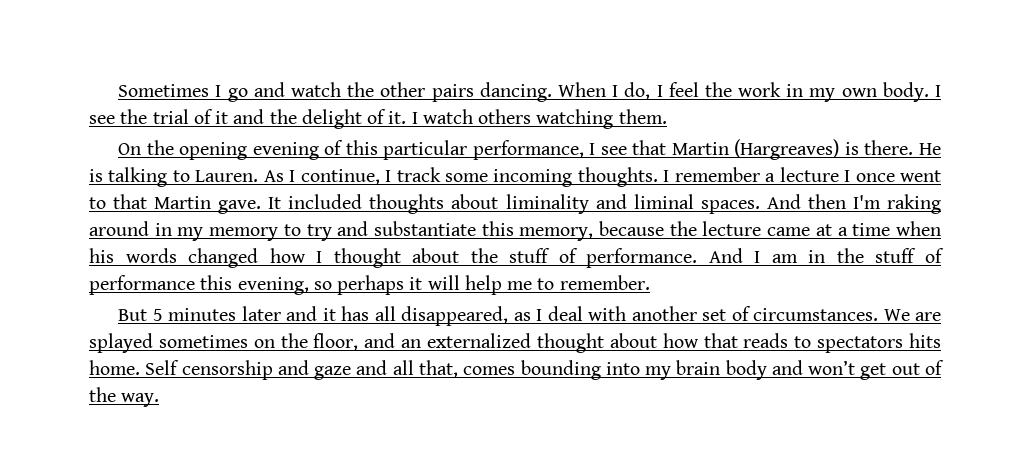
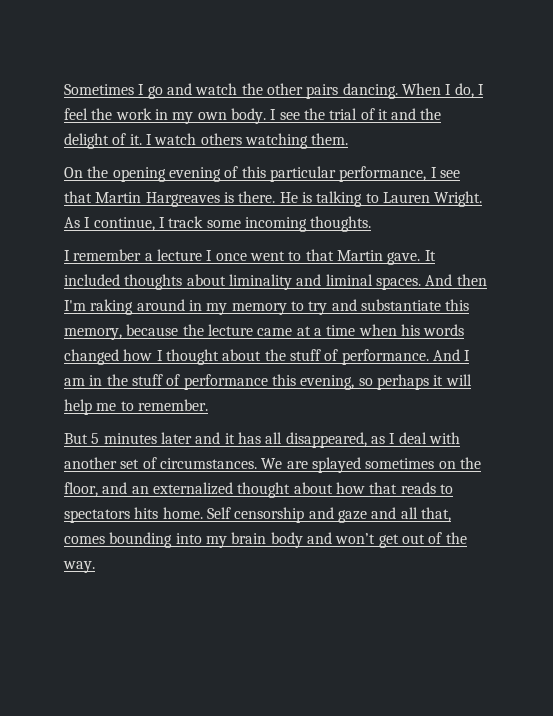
[734,139,840,160] (Hargreaves) -> [145,192,220,207] Hargreaves
[195,170,259,182] Lauren. -> [382,191,483,207] Lauren Wright.
(658, 177) none -> (372, 224) //

